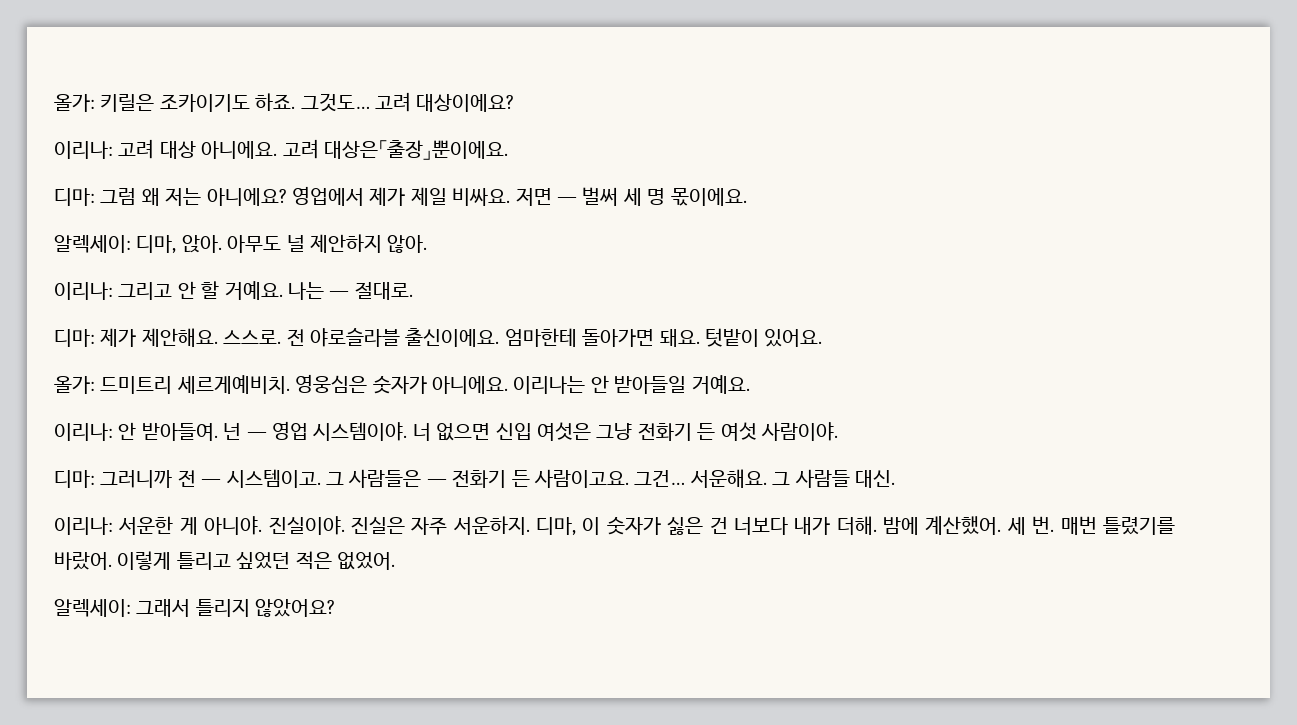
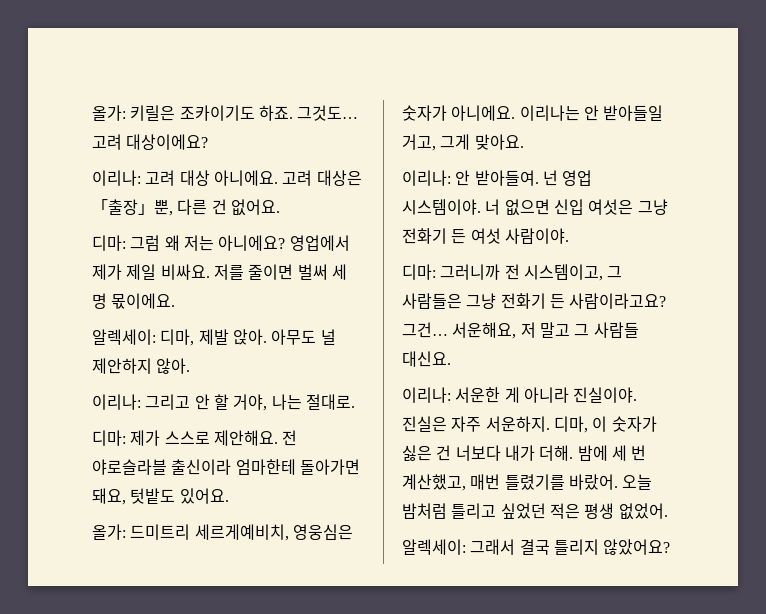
[432,140,508,159] 뿐이에요. -> [154,199,280,216] 뿐, 다른 건 없어요.
[515,188,577,206] 저면 — -> [213,264,294,280] 저를 줄이면
(177, 244) none -> [198,329,229,345] 제발
[224,281,350,300] 거예요. 나는 — -> [233,394,302,411] 거야, 나는
[141,328,282,347] 제안해요. 스스로. -> [164,430,278,446] 스스로 제안해요.
[405,328,500,347] 출신이에요. -> [171,459,232,475] 출신이라
[659,328,759,347] 돼요. 텃밭이 -> [92,488,176,505] 돼요, 텃밭도
[176,375,290,394] 세르게예비치. -> [194,524,289,541] 세르게예비치,
[691,375,750,394] 거예요. -> [402,134,524,151] 거고, 그게 맞아요.
[246,432,267,438] — -> (558, 178) none
[201,469,321,488] — 시스템이고. -> [523,264,603,281] 시스템이고,
[426,469,767,488] — 전화기 든 사람이고요. 그건… 서운해요. -> [466,293,667,309] [402,322,570,339] 그냥 전화기 든 사람이라고요? 그건… 서운해요, 저 말고
[854,470,895,488] 대신. -> [402,351,451,367] 대신요.
[204,516,263,535] 아니야. -> [523,387,569,403] 아니라
[925,516,1055,535] 계산했어. 세 번. -> [611,445,647,461] [402,474,466,491] 세 번 계산했고,
[117,551,172,570] 이렇게 -> [622,474,653,490] [402,503,447,519] 오늘 밤처럼
(332, 560) none -> [584,503,615,519] 평생
(191, 608) none -> [519,539,550,555] 결국

